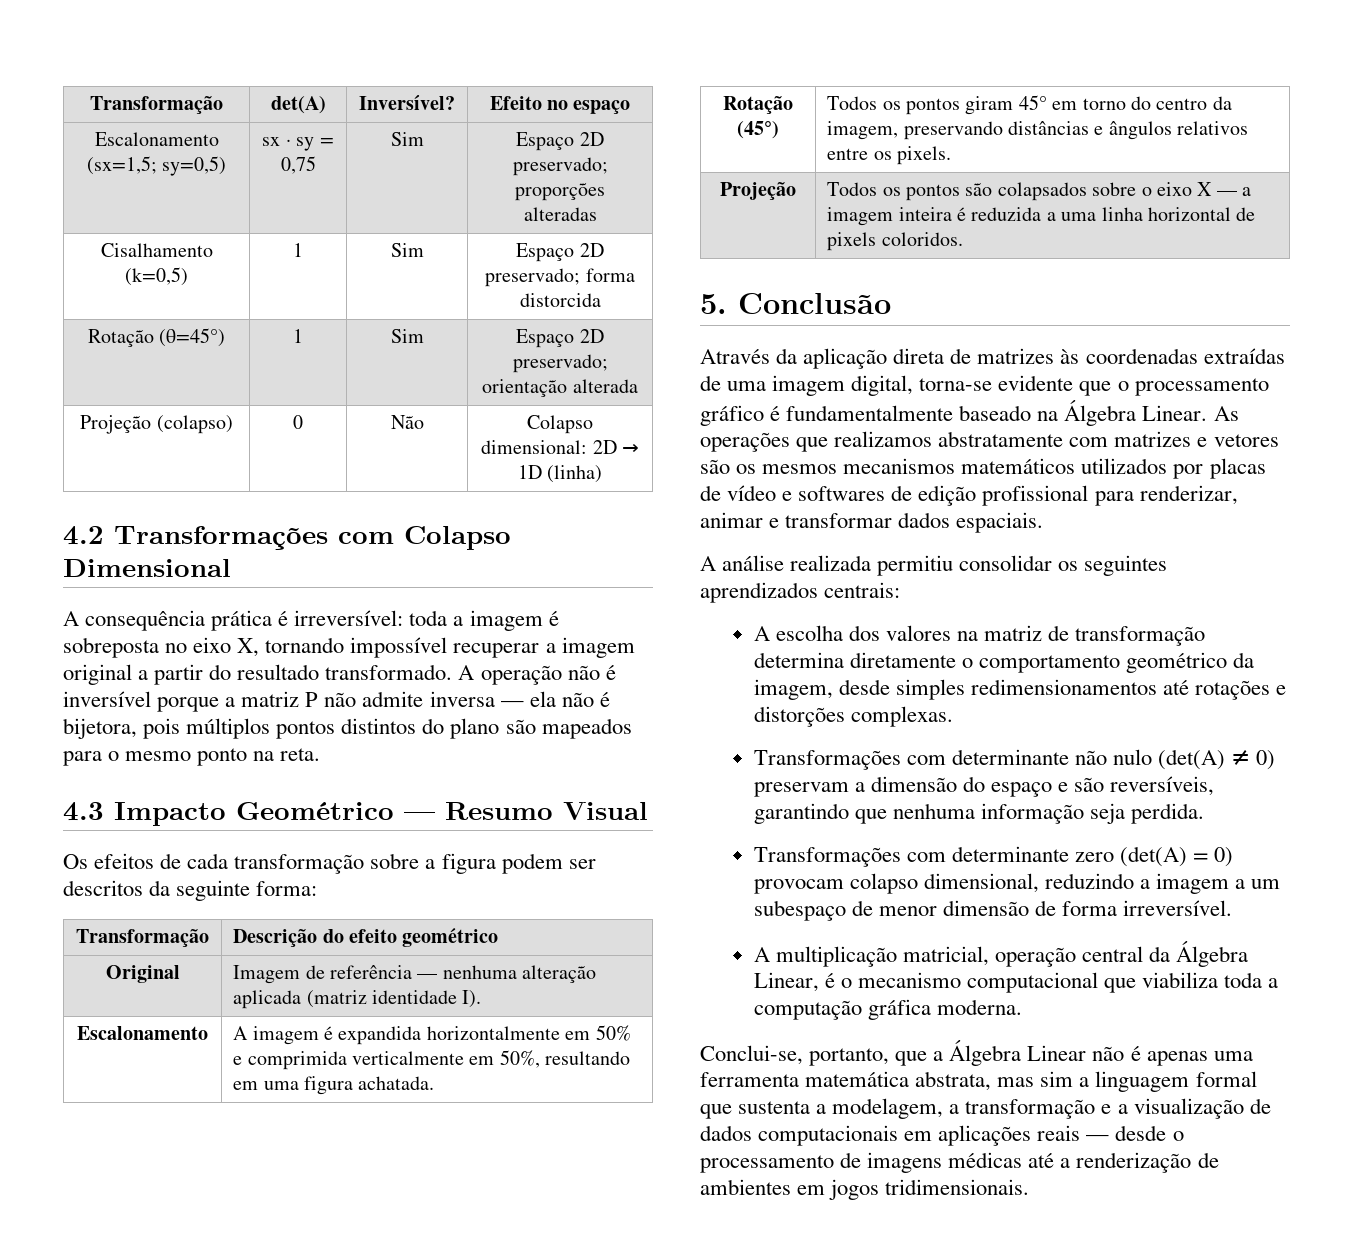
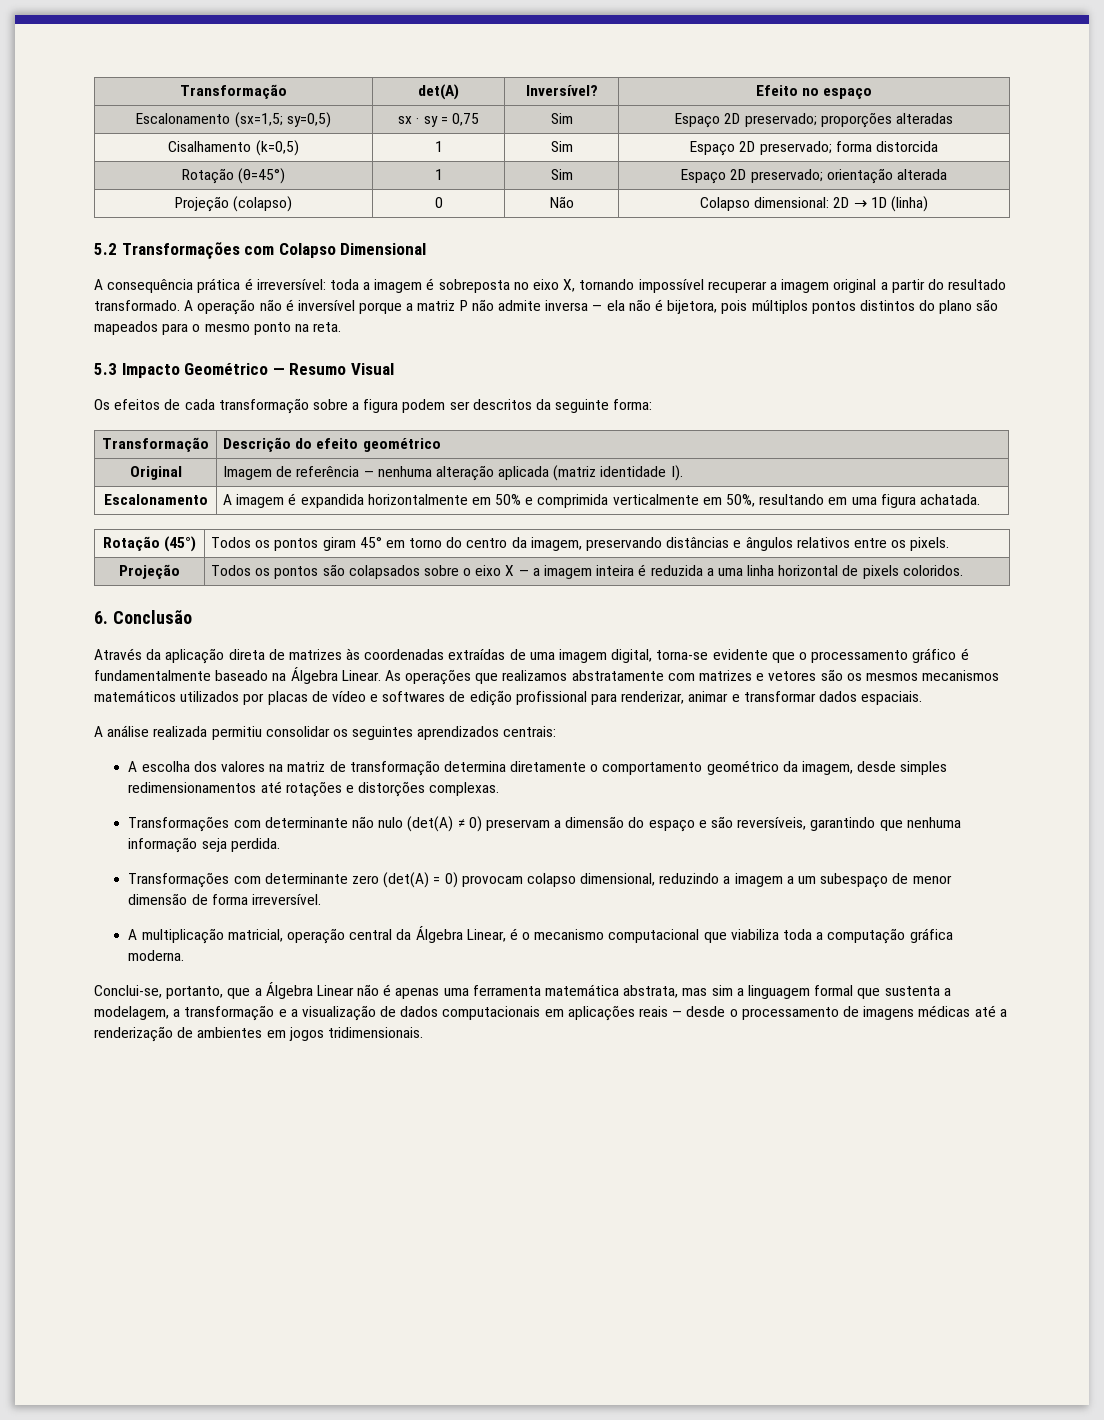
[63,526,104,545] 4.2 -> [94,243,117,255] 5.2
[63,802,104,821] 4.3 -> [94,363,117,375] 5.3
[700,294,727,314] 5. -> [94,611,108,624] 6.

